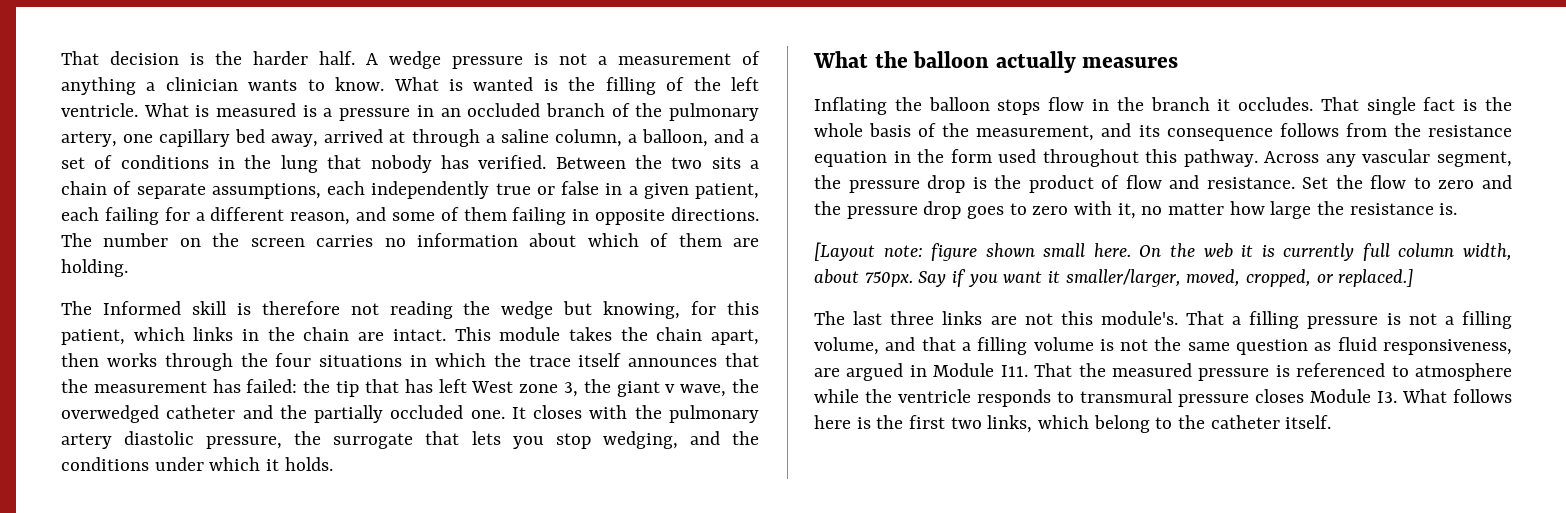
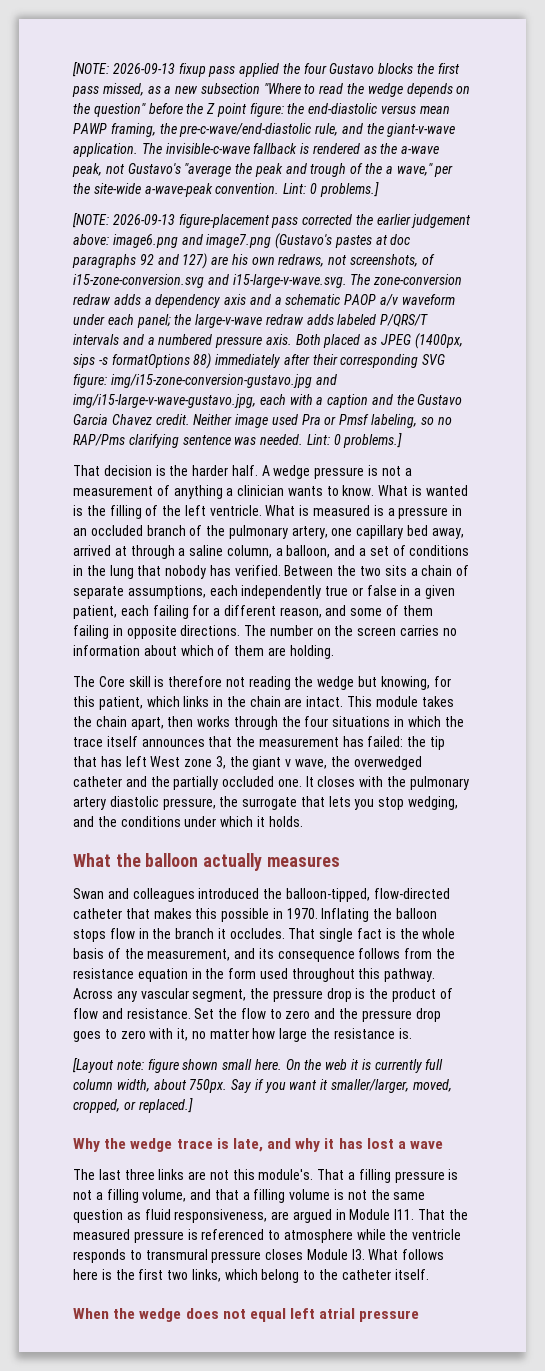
(61, 58) none -> [72,62,460,77] [72,83,471,97] [73,103,450,117] [73,123,456,137] [73,143,440,157] [72,163,454,177] [73,182,379,197] [72,213,472,228] [73,233,411,249] [72,253,435,269] [73,274,463,288] [73,294,455,308] [73,314,429,328] [73,333,463,349] [73,353,446,369] [73,374,337,388] [73,394,463,408] [73,414,452,428] [73,433,403,448] [NOTE: 2026-09-13 fixup pass applied the four Gustavo blocks the first pass missed, as a new subsection "Where to read the wedge depends on the question" before the Z point figure: the end-diastolic versus mean PAWP framing, the pre-c-wave/end-diastolic rule, and the giant-v-wave application. The invisible-c-wave fallback is rendered as the a-wave peak, not Gustavo's "average the peak and trough of the a wave," per the site-wide a-wave-peak convention. Lint: 0 problems.] // [NOTE: 2026-09-13 figure-placement pass corrected the earlier judgement above: image6.png and image7.png (Gustavo's pastes at doc paragraphs 92 and 127) are his own redraws, not screenshots, of i15-zone-conversion.svg and i15-large-v-wave.svg. The zone-conversion redraw adds a dependency axis and a schematic PAOP a/v waveform under each panel; the large-v-wave redraw adds labeled P/QRS/T intervals and a numbered pressure axis. Both placed as JPEG (1400px, sips -s formatOptions 88) immediately after their corresponding SVG figure: img/i15-zone-conversion-gustavo.jpg and img/i15-large-v-wave-gustavo.jpg, each with a caption and the Gustavo Garcia Chavez credit. Neither image used Pra or Pmsf labeling, so no RAP/Pms clarifying sentence was needed. Lint: 0 problems.] //
[102,301,181,315] Informed -> [98,676,125,687] Core
(1179, 62) none -> [73,888,450,902] [73,908,318,922] Swan and colleagues introduced the balloon-tipped, flow-directed catheter that makes this possible in 1970.
(1414, 278) none -> [73,1138,444,1152] // Why the wedge trace is late, and why it has lost a wave
(1332, 422) none -> [73,1308,420,1322] // When the wedge does not equal left atrial pressure

